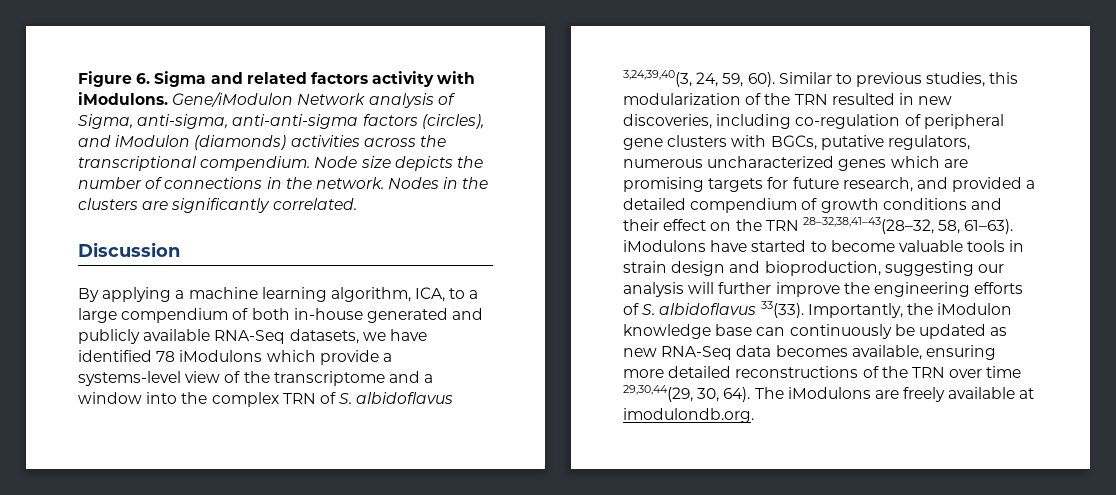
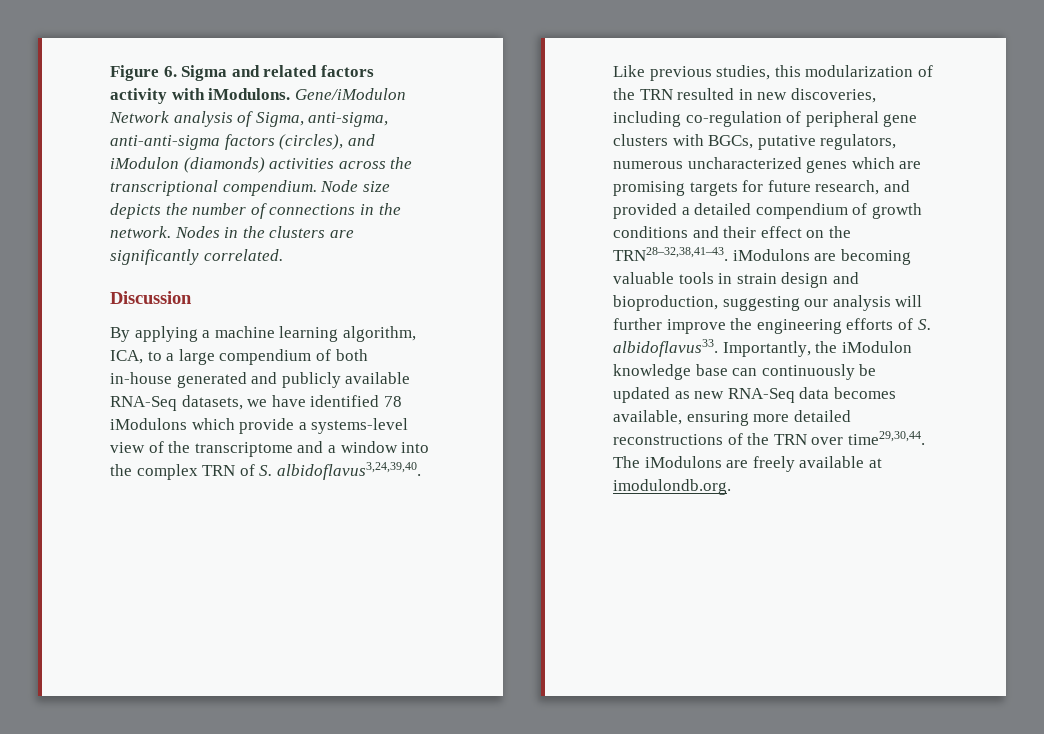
[356,392,454,404] [623,70,852,87] albidoflavus 3,24,39,40(3, 24, 59, 60). Similar to -> [276,462,421,480] [613,65,645,77] albidoflavus3,24,39,40. Like
[765,217,1014,234] [623,240,895,252] TRN 28–32,38,41–43(28–32, 58, 61–63). iModulons have started to become -> [613,247,911,265] TRN28–32,38,41–43. iModulons are becoming
[659,301,804,318] albidoflavus 33(33). -> [613,339,718,357] albidoflavus33.
[986,366,1022,378] [623,385,751,402] time 29,30,44(29, 30, 64). -> [847,431,925,445] time29,30,44.

